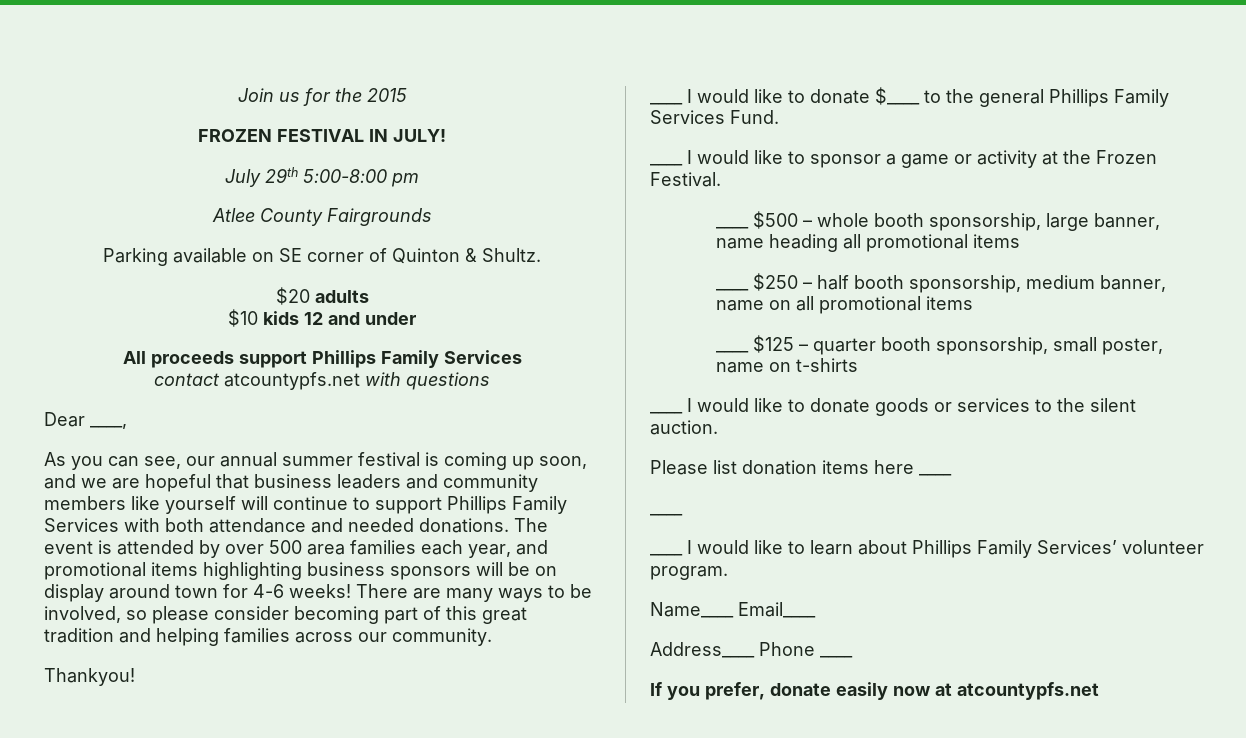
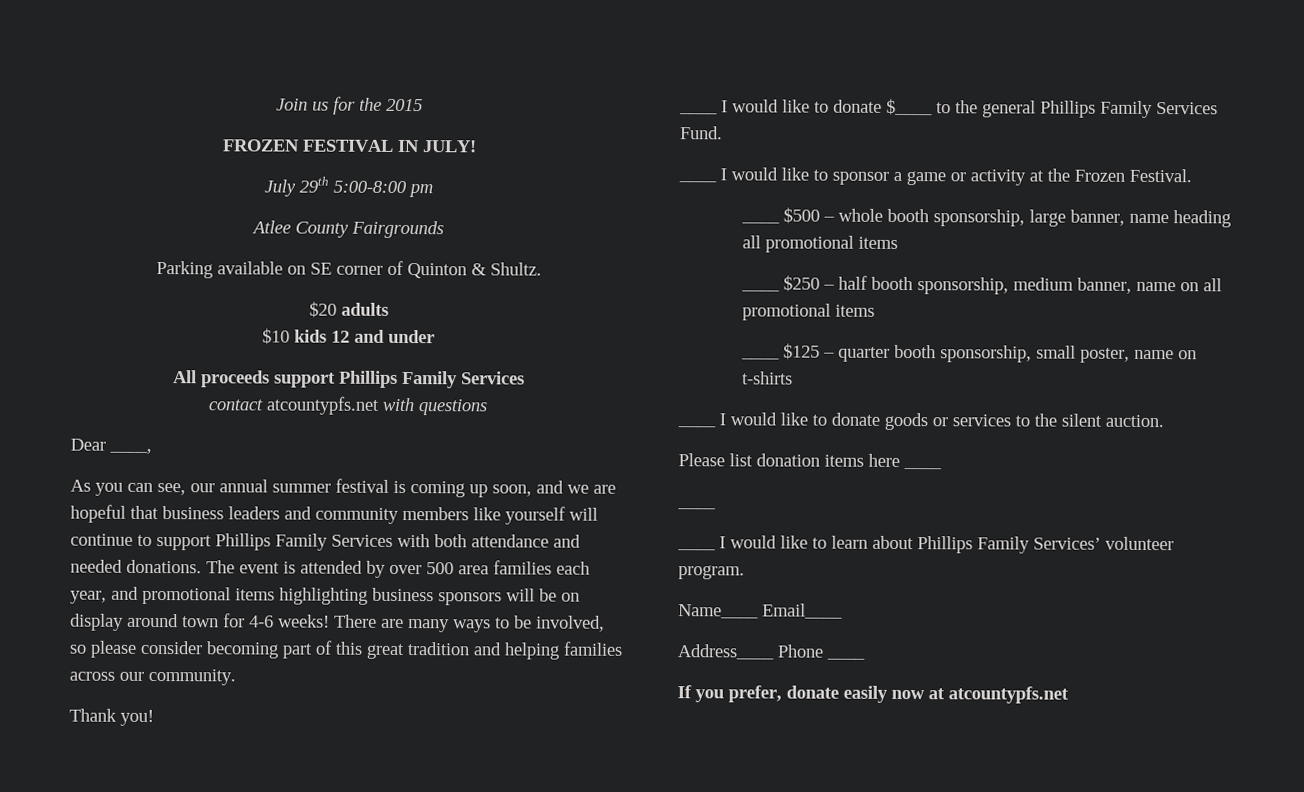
[44,668,135,686] Thankyou! -> [69,708,154,727] Thank you!

